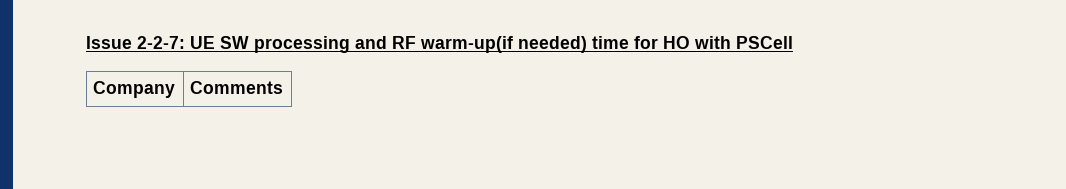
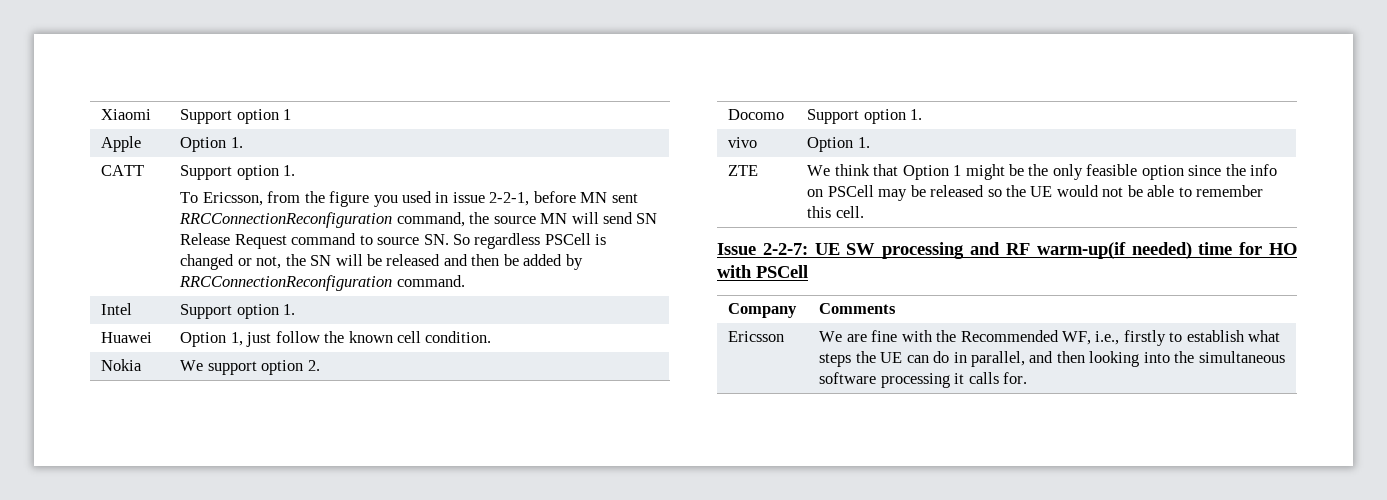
(86, 42) none -> [101,109,152,120] [180,109,292,124] [101,136,142,152] [180,137,243,152] [101,165,145,176] [180,165,296,180] [180,191,638,207] [179,212,658,228] [180,233,607,249] [180,254,583,270] [179,275,465,291] [101,303,133,315] [180,304,296,319] [101,332,153,343] [180,331,492,347] [101,359,143,371] [180,360,320,375] [728,109,785,120] [807,109,923,124] [728,137,758,148] [807,137,870,152] [728,165,759,176] [807,164,1278,180] [807,185,1264,201] [807,206,864,218] Xiaomi | Support option 1 // Apple | Option 1. // CATT | Support option 1. // To Ericsson, from the figure you used in issue 2-2-1, before MN sent RRCConnectionReconfiguration command, the source MN will send SN Release Request command to source SN. So regardless PSCell is changed or not, the SN will be released and then be added by RRCConnectionReconfiguration command. // Intel | Support option 1. // Huawei | Option 1, just follow the known cell condition. // Nokia | We support option 2. // Docomo | Support option 1. // vivo | Option 1. // ZTE | We think that Option 1 might be the only feasible option since the info on PSCell may be released so the UE would not be able to remember this cell. //
(284, 87) none -> [728,331,785,342] [819,330,1281,346] [819,351,1285,367] [819,372,1028,388] // Ericsson | We are fine with the Recommended WF, i.e., firstly to establish what steps the UE can do in parallel, and then looking into the simultaneous software processing it calls for.

